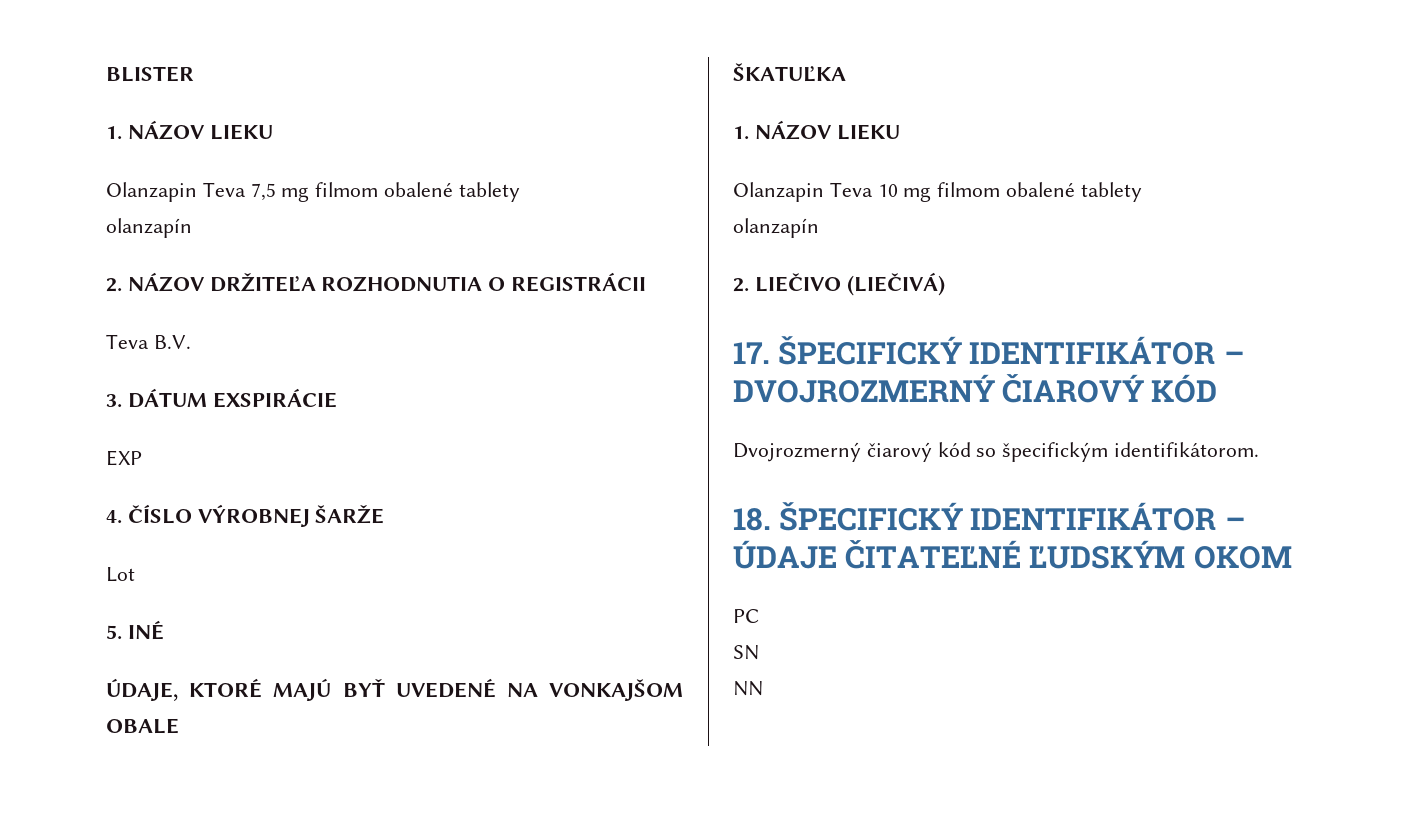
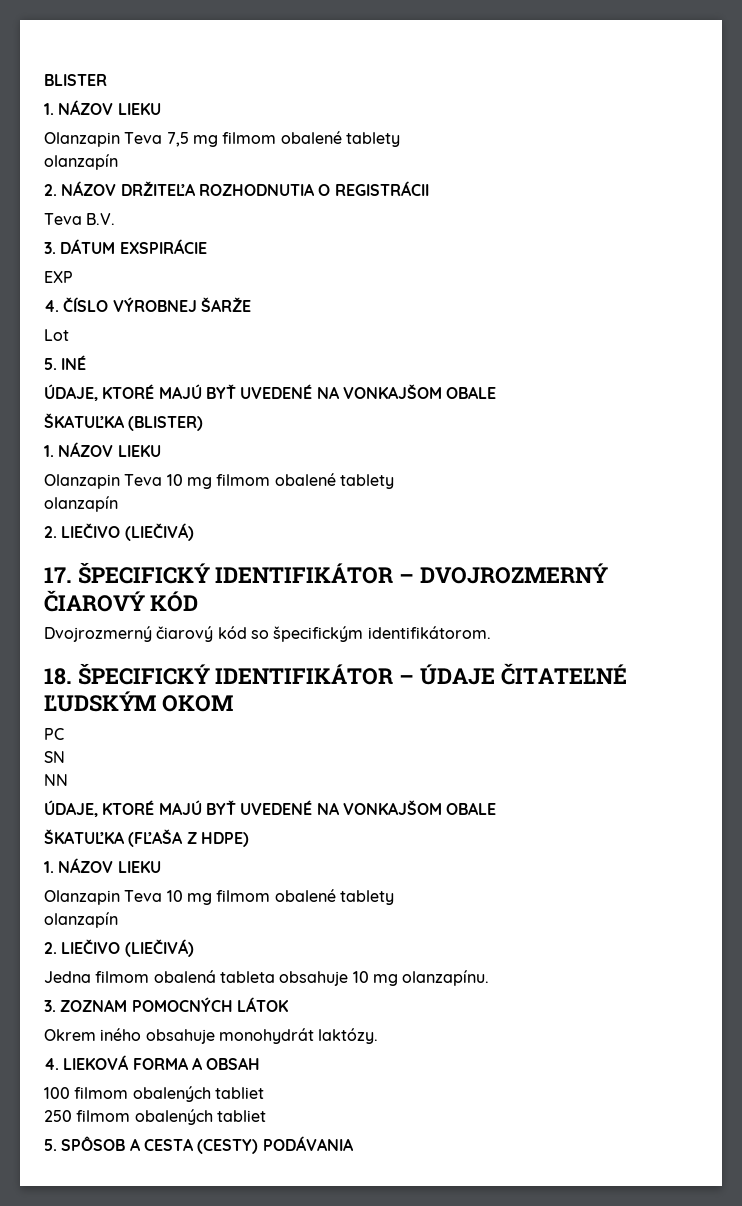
(846, 72) none -> [128,416,204,431] (BLISTER)
(763, 688) none -> [44,800,497,817] [44,829,249,847] [44,858,161,873] [44,889,394,905] [44,912,118,928] [44,939,194,957] [44,970,490,986] [44,997,288,1012] [44,1028,379,1044] [44,1055,261,1070] [44,1086,264,1102] [44,1109,266,1125] [44,1136,354,1154] // ÚDAJE, KTORÉ MAJÚ BYŤ UVEDENÉ NA VONKAJŠOM OBALE // ŠKATUĽKA (FĽAŠA Z HDPE) // 1. NÁZOV LIEKU // Olanzapin Teva 10 mg filmom obalené tablety // olanzapín // 2. LIEČIVO (LIEČIVÁ) // Jedna filmom obalená tableta obsahuje 10 mg olanzapínu. // 3. ZOZNAM POMOCNÝCH LÁTOK // Okrem iného obsahuje monohydrát laktózy. // 4. LIEKOVÁ FORMA A OBSAH // 100 filmom obalených tabliet // 250 filmom obalených tabliet // 5. SPÔSOB A CESTA (CESTY) PODÁVANIA

